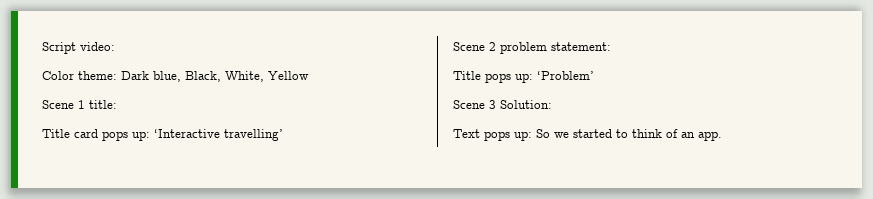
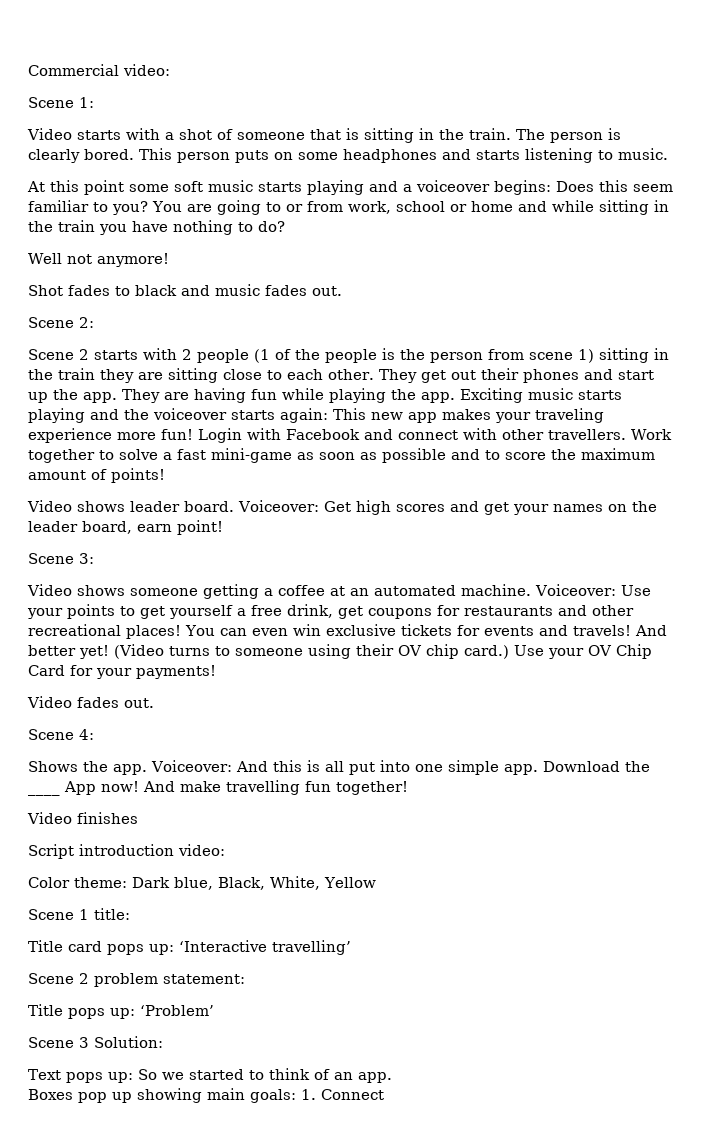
[42,42,76,54] Script -> [28,64,170,76] [28,97,94,108] [27,128,621,143] [28,148,668,163] [27,180,673,195] [28,200,669,215] [28,220,285,235] [28,253,169,267] [28,284,342,296] [28,317,94,328] [28,348,669,363] [28,368,654,383] [28,388,622,403] [28,408,604,423] [28,428,672,443] [28,448,655,463] [28,468,165,483] [27,500,657,515] [28,520,223,535] [28,553,94,564] [27,584,651,599] [27,604,634,619] [28,624,667,639] [28,644,652,659] [28,665,216,679] [27,696,154,708] [28,729,94,740] [28,760,650,775] [28,780,408,796] [27,812,138,824] [28,844,174,859] Commercial video: // Scene 1: // Video starts with a shot of someone that is sitting in the train. The person is clearly bored. This person puts on some headphones and starts listening to music. // At this point some soft music starts playing and a voiceover begins: Does this seem familiar to you? You are going to or from work, school or home and while sitting in the train you have nothing to do? // Well not anymore! // Shot fades to black and music fades out. // Scene 2: // Scene 2 starts with 2 people (1 of the people is the person from scene 1) sitting in the train they are sitting close to each other. They get out their phones and start up the app. They are having fun while playing the app. Exciting music starts playing and the voiceover starts again: This new app makes your traveling experience more fun! Login with Facebook and connect with other travellers. Work together to solve a fast mini-game as soon as possible and to score the maximum amount of points! // Video shows leader board. Voiceover: Get high scores and get your names on the leader board, earn point! // Scene 3: // Video shows someone getting a coffee at an automated machine. Voiceover: Use your points to get yourself a free drink, get coupons for restaurants and other recreational places! You can even win exclusive tickets for events and travels! And better yet! (Video turns to someone using their OV chip card.) Use your OV Chip Card for your payments! // Video fades out. // Scene 4: // Shows the app. Voiceover: And this is all put into one simple app. Download the ____ App now! And make travelling fun together! // Video finishes // Script introduction
(722, 136) none -> [28,1088,384,1103] // Boxes pop up showing main goals: 1. Connect

